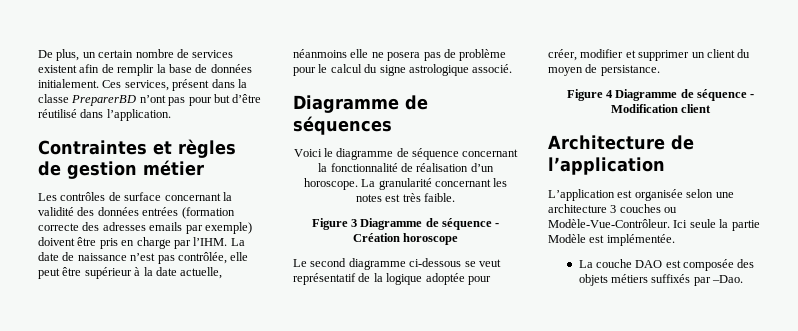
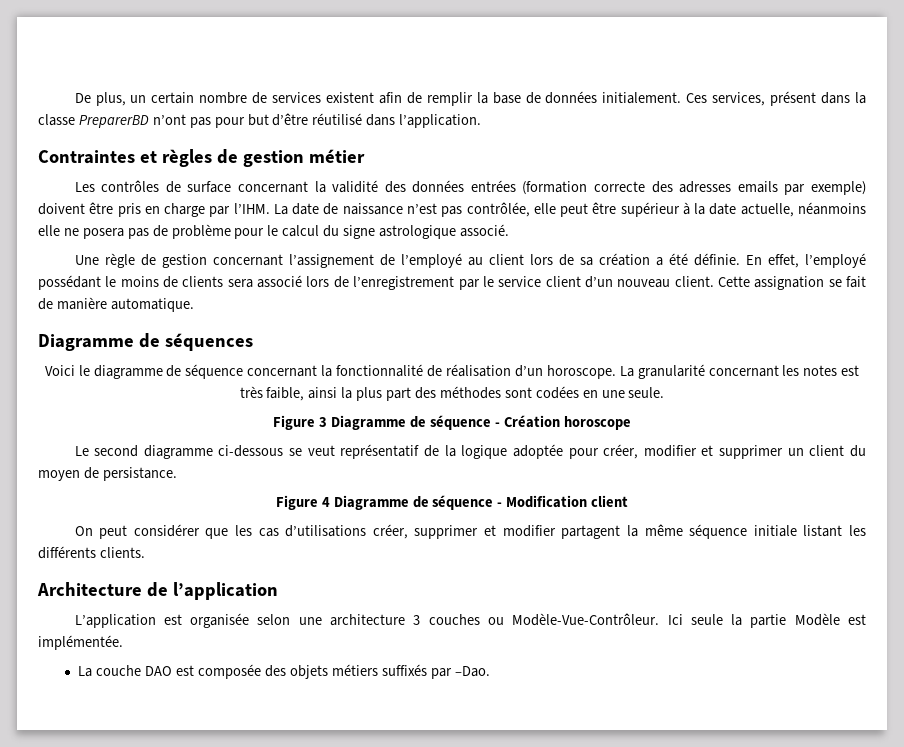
(513, 68) none -> [74,253,867,268] [38,275,867,290] [38,297,194,312] // Une règle de gestion concernant l’assignement de l’employé au client lors de sa création a été définie. En effet, l’employé possédant le moins de clients sera associé lors de l’enregistrement par le service client d’un nouveau client. Cette assignation se fait de manière automatique.
[424,193,456,202] faible. -> [266,386,665,401] faible, ainsi la plus part des méthodes sont codées en une seule.
(712, 108) none -> [74,524,866,539] [38,546,145,559] // On peut considérer que les cas d’utilisations créer, supprimer et modifier partagent la même séquence initiale listant les différents clients.

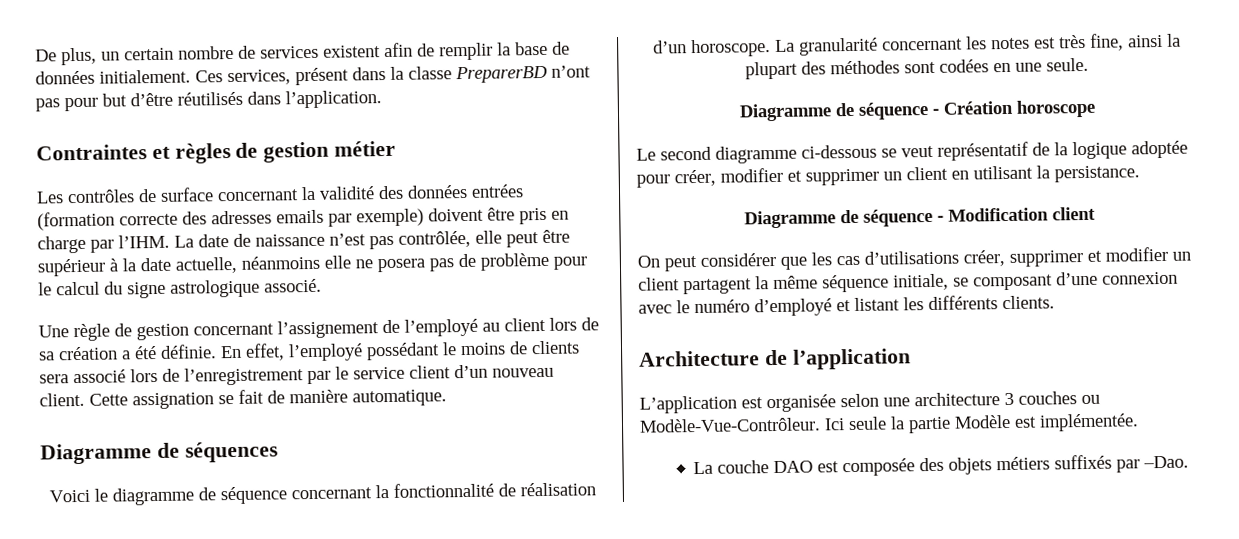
[312,113,363,125] réutilisé -> [177,91,243,106] réutilisés
[266,387,305,401] faible, -> [1089,33,1124,51] fine,
[356,387,412,401] plus part -> [745,61,798,80] plupart
[273,415,328,430] Figure 3 -> (1089, 64) none
[849,445,866,457] [38,467,99,481] du moyen de -> [951,165,1050,180] en utilisant la
[275,495,330,510] Figure 4 -> (1140, 174) none
(556, 531) none -> [1172,251,1191,261] [638,277,680,291] un client
[753,525,797,537] initiale -> [893,271,1178,291] [638,298,851,317] initiale, se composant d’une connexion avec le numéro d’employé et

